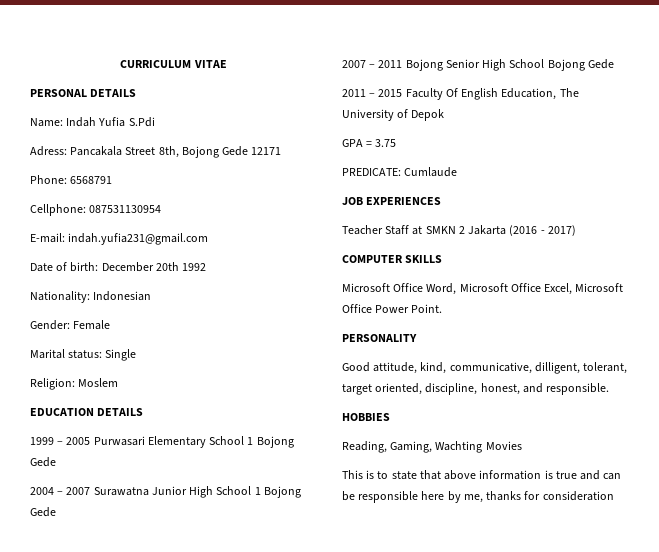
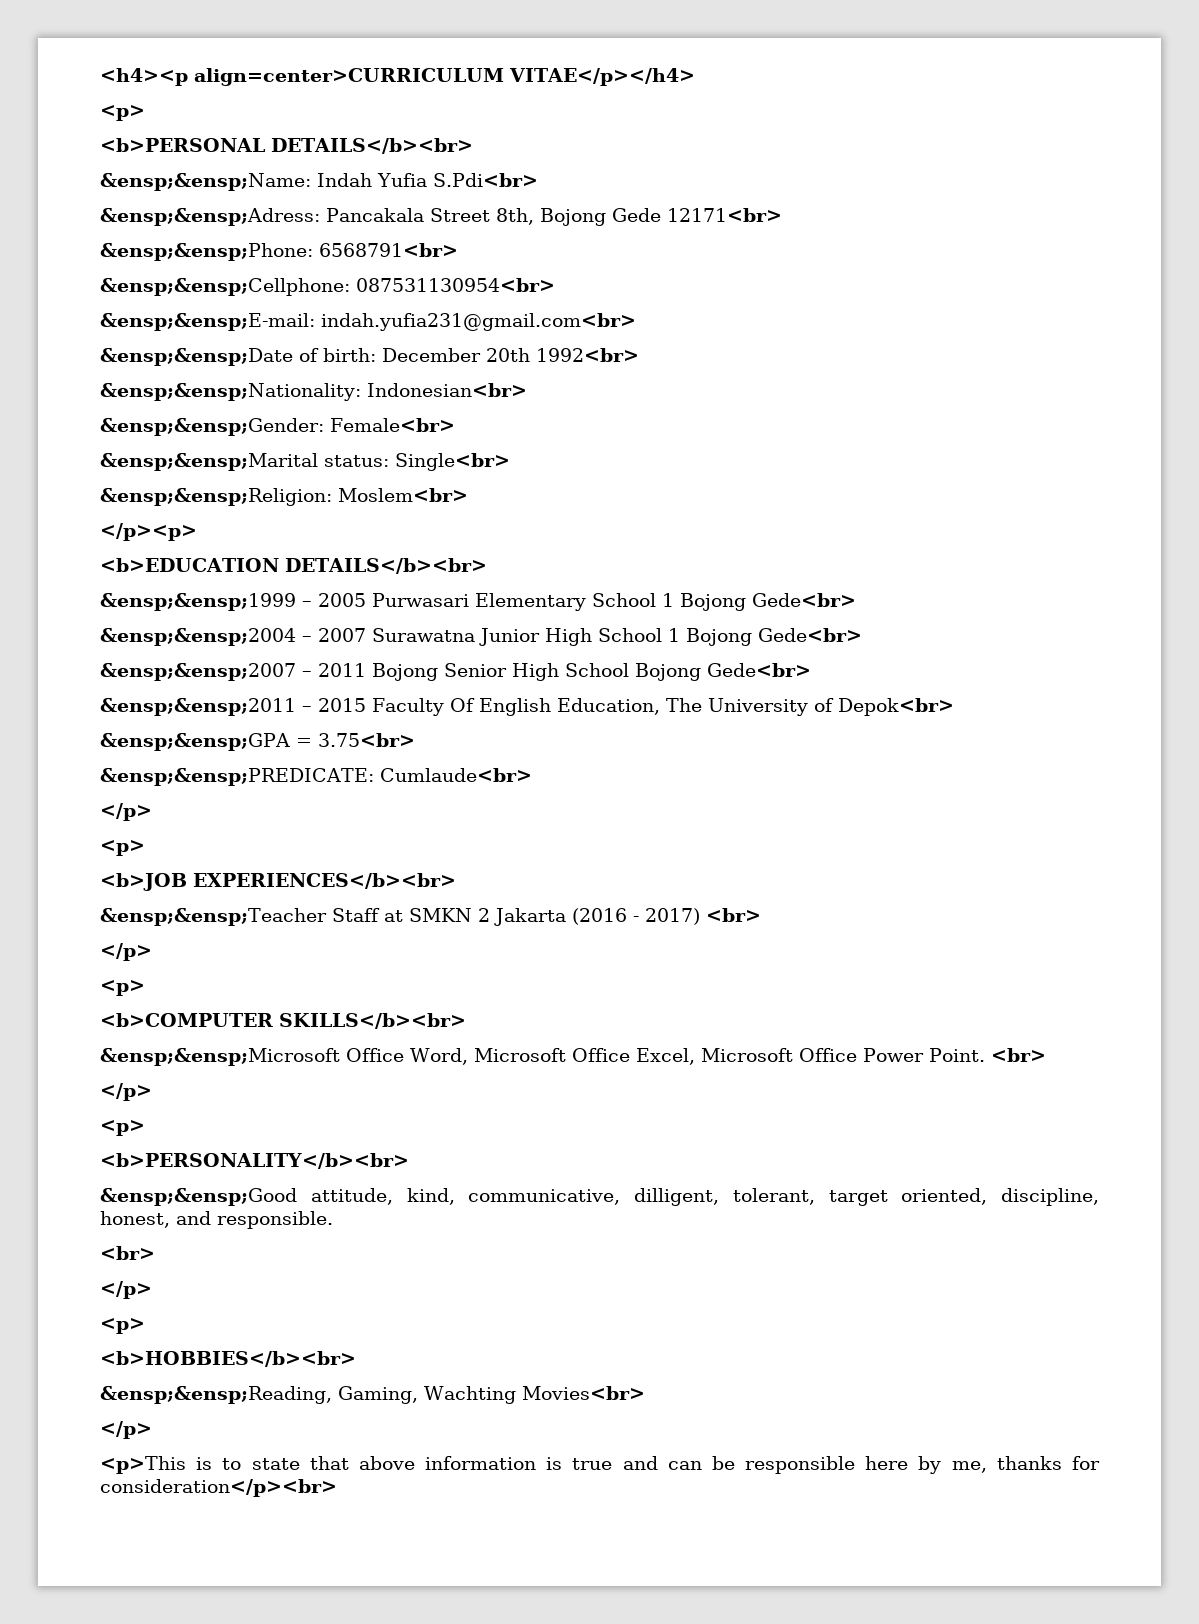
[120,60,227,68] [30,89,137,97] [30,117,155,127] [30,146,67,156] CURRICULUM VITAE // PERSONAL DETAILS // Name: Indah Yufia S.Pdi // Adress: -> [100,68,695,86] [100,105,145,121] [100,138,473,154] [100,173,538,191] [100,208,320,226] <h4><p align=center>CURRICULUM VITAE</p></h4> // <p> // <b>PERSONAL DETAILS</b><br> // &ensp;&ensp;Name: Indah Yufia S.Pdi<br> // &ensp;&ensp;Adress:
[251,147,282,155] [30,175,113,184] [30,204,162,216] [30,233,209,245] [30,262,207,272] [30,291,152,303] [30,320,111,330] [30,349,137,361] [30,378,119,390] [30,408,144,416] [30,437,54,445] 12171 // Phone: 6568791 // Cellphone: 087531130954 // E-mail: indah.yufia231@gmail.com // Date of birth: December 20th 1992 // Nationality: Indonesian // Gender: Female // Marital status: Single // Religion: Moslem // EDUCATION DETAILS // 1999 -> [666,208,782,222] [100,243,458,261] [100,278,555,296] [100,313,636,331] [100,348,639,366] [100,383,527,401] [100,418,455,436] [100,453,510,471] [100,488,468,506] [100,523,197,541] [100,558,487,574] [100,593,296,611] 12171<br> // &ensp;&ensp;Phone: 6568791<br> // &ensp;&ensp;Cellphone: 087531130954<br> // &ensp;&ensp;E-mail: indah.yufia231@gmail.com<br> // &ensp;&ensp;Date of birth: December 20th 1992<br> // &ensp;&ensp;Nationality: Indonesian<br> // &ensp;&ensp;Gender: Female<br> // &ensp;&ensp;Marital status: Single<br> // &ensp;&ensp;Religion: Moslem<br> // </p><p> // <b>EDUCATION DETAILS</b><br> // &ensp;&ensp;1999
[30,457,56,467] [30,487,54,495] Gede // 2004 -> [752,593,856,607] [100,628,296,646] Gede<br> // &ensp;&ensp;2004
[30,507,56,517] [342,60,366,68] Gede // 2007 -> [758,628,862,642] [100,663,296,681] Gede<br> // &ensp;&ensp;2007
[587,59,614,69] [342,89,366,97] Gede // 2011 -> [707,663,811,677] [100,698,296,716] Gede<br> // &ensp;&ensp;2011
[411,109,445,121] [342,139,397,147] [342,167,458,177] [342,197,442,205] [342,225,383,235] Depok // GPA = 3.75 // PREDICATE: Cumlaude // JOB EXPERIENCES // Teacher -> [837,698,954,716] [100,733,415,751] [100,768,532,786] [100,803,152,821] [100,840,145,856] [100,873,456,891] [100,908,327,926] Depok<br> // &ensp;&ensp;GPA = 3.75<br> // &ensp;&ensp;PREDICATE: Cumlaude<br> // </p> // <p> // <b>JOB EXPERIENCES</b><br> // &ensp;&ensp;Teacher
[342,255,443,263] [342,283,390,292] // COMPUTER SKILLS // Microsoft -> [705,908,761,922] [100,943,152,961] [100,980,145,996] [100,1013,466,1029] [100,1048,340,1066] <br> // </p> // <p> // <b>COMPUTER SKILLS</b><br> // &ensp;&ensp;Microsoft
[342,334,417,342] [342,362,370,372] // PERSONALITY // Good -> [990,1048,1046,1062] [100,1083,152,1101] [100,1120,145,1136] [100,1153,409,1169] [100,1188,297,1206] <br> // </p> // <p> // <b>PERSONALITY</b><br> // &ensp;&ensp;Good
[342,413,390,421] [342,441,522,453] [342,470,363,479] HOBBIES // Reading, Gaming, Wachting Movies // This -> [100,1246,155,1260] [100,1281,152,1299] [100,1318,145,1334] [100,1351,356,1367] [100,1386,645,1404] [100,1421,152,1439] [100,1456,186,1474] <br> // </p> // <p> // <b>HOBBIES</b><br> // &ensp;&ensp;Reading, Gaming, Wachting Movies<br> // </p> // <p>This
[542,491,614,501] consideration -> [100,1479,337,1497] consideration</p><br>

